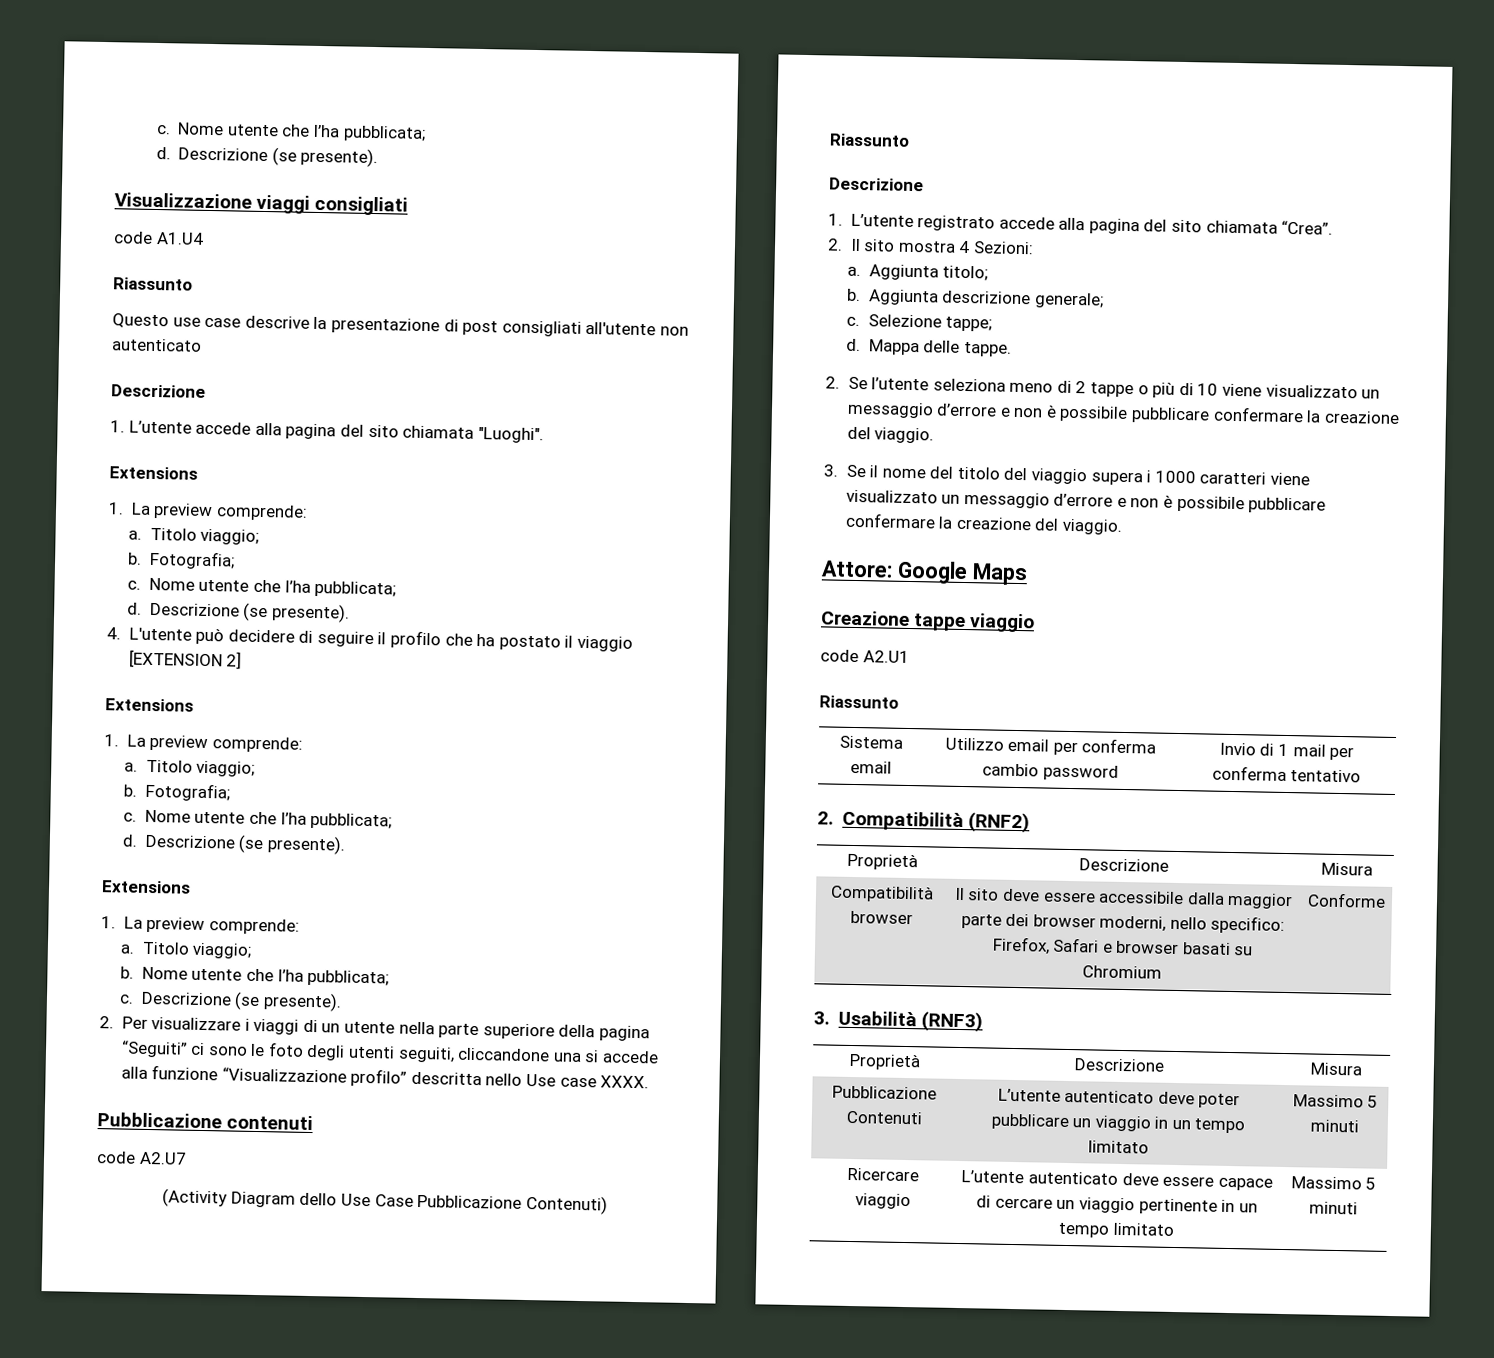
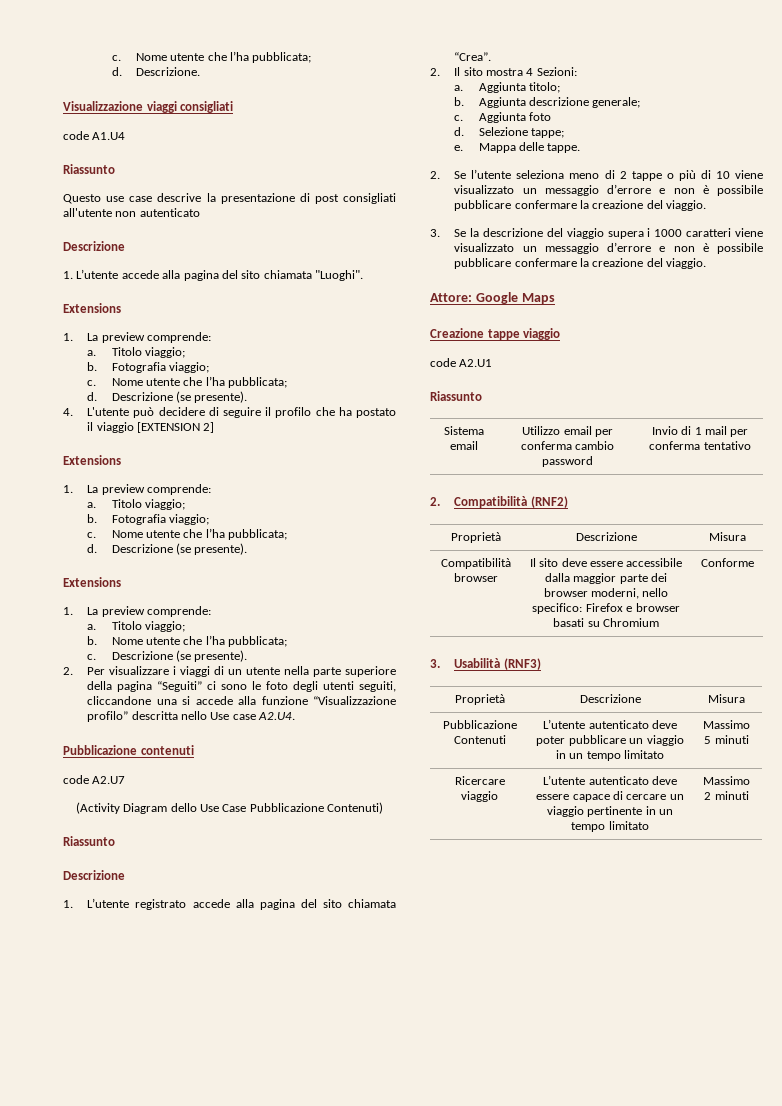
[155,122,426,142] [155,146,379,168] c. Nome utente che l’ha pubblicata; // d. Descrizione (se presente). -> [111,51,312,63] [111,67,200,76] c. Nome utente che l’ha pubblicata; // d. Descrizione.
[148,550,235,570] Fotografia; -> [111,362,209,373] Fotografia viaggio;
[144,782,230,802] Fotografia; -> [111,514,209,525] Fotografia viaggio;
[600,1075,650,1089] XXXX. -> [258,712,296,720] A2.U4.
(861, 321) none -> [478,112,551,123] [454,127,465,136] Aggiunta foto // d.
[846,338,862,352] d. -> [454,145,464,151] e.
[869,465,1000,480] il nome del titolo -> [470,228,544,237] la descrizione
[991,936,1100,955] Firefox, Safari -> [585,603,623,612] Firefox
[1365,1177,1377,1190] 5 -> [704,792,712,800] 2

